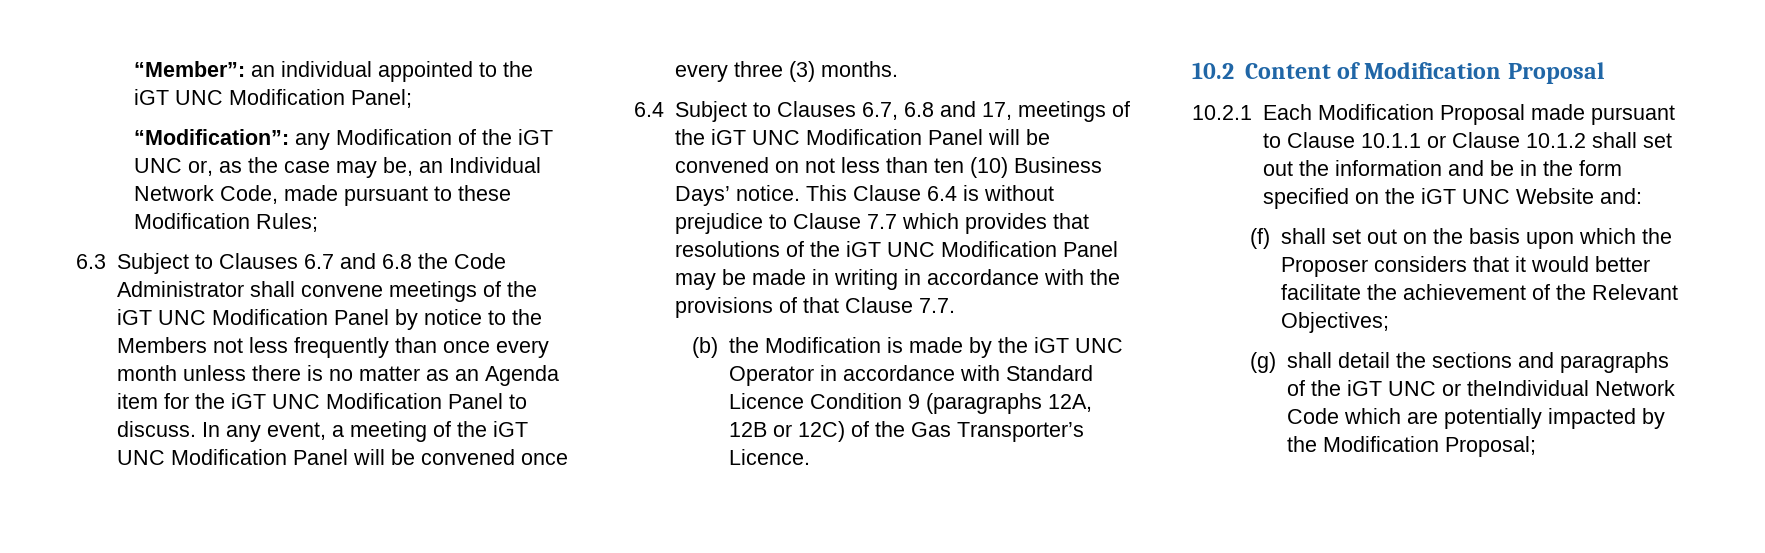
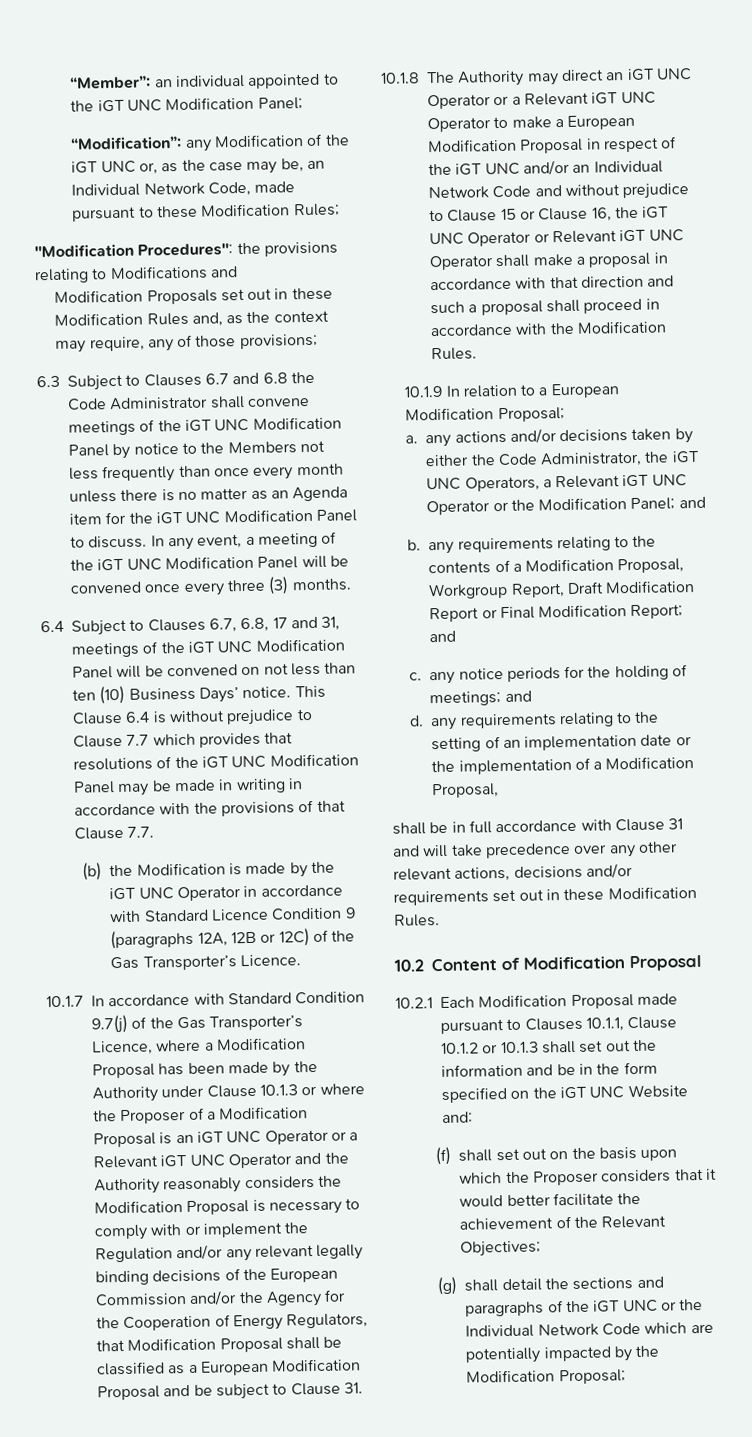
(319, 222) none -> [34,241,338,258] [34,265,238,284] [54,287,333,305] [54,310,329,327] [55,333,318,353] // "Modification Procedures": the provisions relating to Modifications and // Modification Proposals set out in these Modification Rules and, as the context may require, any of those provisions;
[903,101,1012,120] 6.8 and 17, -> [240,616,341,633] 6.8, 17 and 31,
(811, 457) none -> [46,991,366,1008] [91,1014,304,1034] [91,1037,306,1056] [92,1060,318,1079] [92,1083,365,1103] [93,1106,309,1125] [93,1129,359,1148] [93,1152,349,1169] [94,1175,342,1195] [94,1198,361,1216] [94,1222,309,1241] [95,1244,364,1263] [95,1267,339,1286] [95,1289,347,1307] [96,1313,369,1331] [96,1336,343,1353] [96,1358,362,1376] [97,1382,363,1401] [380,68,692,87] [427,91,656,110] [427,114,636,133] [428,136,678,154] [428,159,663,176] [428,183,690,200] [429,206,670,222] [429,229,684,247] [429,252,668,271] [430,275,675,291] [430,298,660,316] [430,320,667,337] [431,347,477,361] [404,383,620,399] [405,407,565,423] [405,428,693,448] [425,450,700,468] [426,474,687,492] [426,496,706,516] [407,535,657,555] [428,558,685,575] [428,580,696,600] [429,604,684,623] [429,630,457,643] [409,664,689,685] [429,690,532,707] [409,711,660,731] [431,734,692,753] [431,756,695,775] [432,783,500,799] [392,818,684,835] [392,841,678,859] [393,863,633,882] [393,886,697,906] [394,914,440,927] // 10.1.7 In accordance with Standard Condition 9.7(j) of the Gas Transporter’s Licence, where a Modification Proposal has been made by the Authority under Clause 10.1.3 or where the Proposer of a Modification Proposal is an iGT UNC Operator or a Relevant iGT UNC Operator and the Authority reasonably considers the Modification Proposal is necessary to comply with or implement the Regulation and/or any relevant legally binding decisions of the European Commission and/or the Agency for the Cooperation of Energy Regulators, that Modification Proposal shall be classified as a European Modification Proposal and be subject to Clause 31. // 10.1.8 The Authority may direct an iGT UNC Operator or a Relevant iGT UNC Operator to make a European Modification Proposal in respect of the iGT UNC and/or an Individual Network Code and without prejudice to Clause 15 or Clause 16, the iGT UNC Operator or Relevant iGT UNC Operator shall make a proposal in accordance with that direction and such a proposal shall proceed in accordance with the Modification Rules. // 10.1.9 In relation to a European Modification Proposal; // a. any actions and/or decisions taken by either the Code Administrator, the iGT UNC Operators, a Relevant iGT UNC Operator or the Modification Panel; and // b. any requirements relating to the contents of a Modification Proposal, Workgroup Report, Draft Modification Report or Final Modification Report; and // c. any notice periods for the holding of meetings; and // d. any requirements relating to the setting of an implementation date or the implementation of a Modification Proposal, // shall be in full accordance with Clause 31 and will take precedence over any other relevant actions, decisions and/or requirements set out in these Modification Rules.
[1286,132,1586,148] Clause 10.1.1 or Clause 10.1.2 -> [524,1016,678,1032] [441,1041,539,1055] Clauses 10.1.1, Clause 10.1.2 or 10.1.3
[1467,380,1590,396] theIndividual -> [679,1298,704,1311] [465,1324,535,1338] the Individual

